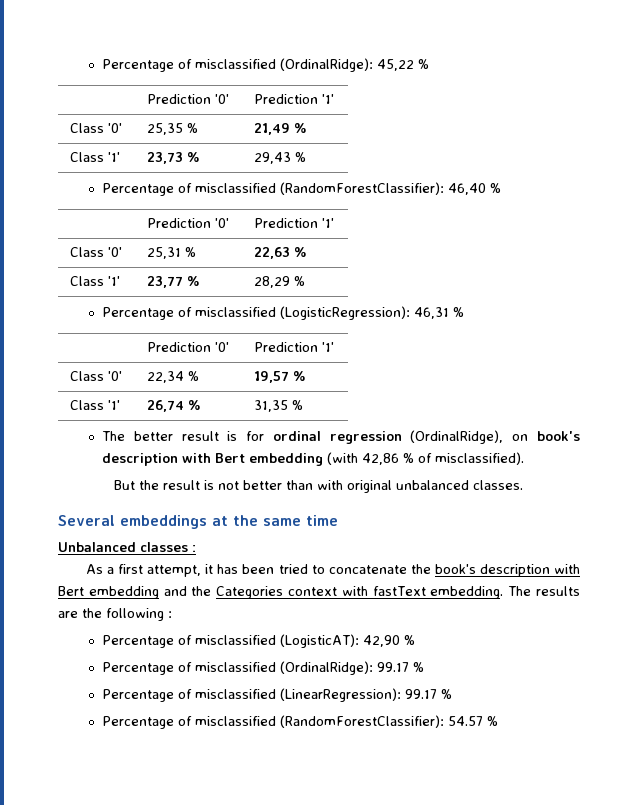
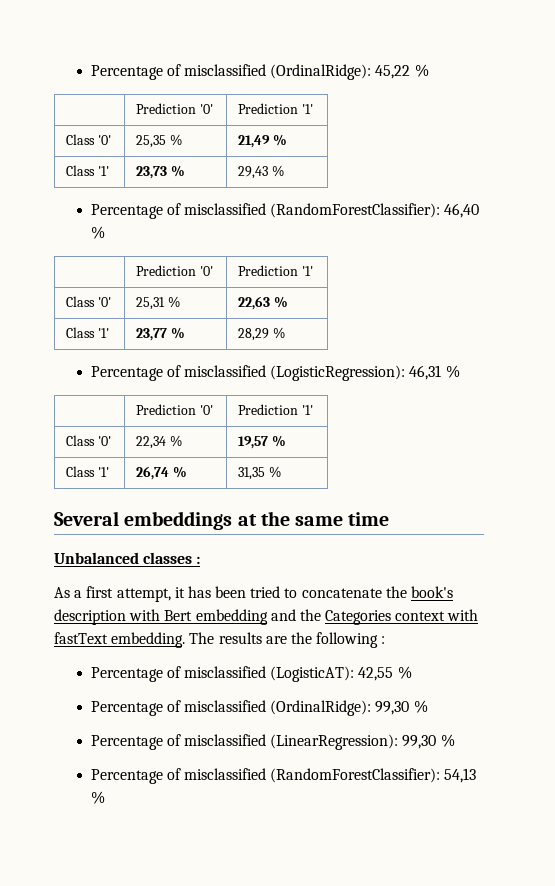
[101,430,580,444] [101,452,524,466] [113,480,523,493] // The better result is for ordinal regression (OrdinalRidge), on book's description with Bert embedding (with 42,86 % of misclassified). // But the result is not better than with original unbalanced classes. -> (281, 472) none
[362,635,400,647] 42,90 -> [358,667,394,681] 42,55
[376,662,409,672] 99.17 -> [375,701,410,715] 99,30
[404,689,452,699] [101,715,483,729] 99.17 % // Percentage of misclassified (RandomForestClassifier): 54.57 -> [402,734,455,749] [90,768,477,784] 99,30 % // Percentage of misclassified (RandomForestClassifier): 54,13

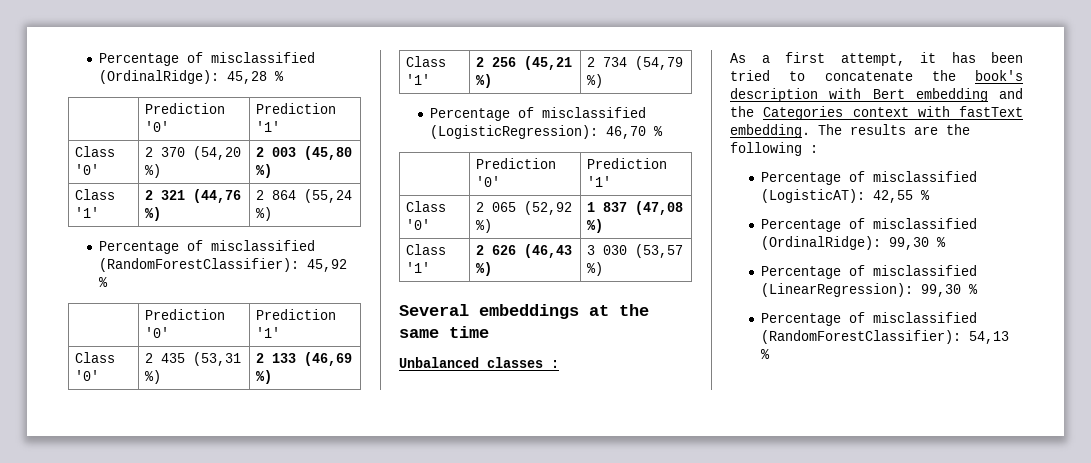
[90,64,429,80] [135,103,213,114] [237,103,313,114] [65,134,111,145] [135,134,182,148] [237,134,287,148] [65,165,109,176] [135,165,185,179] [237,165,284,179] [90,203,480,219] [90,226,105,239] [135,265,213,276] [237,265,313,276] [65,296,111,307] [135,296,180,310] [237,296,288,310] [65,327,109,338] [135,327,185,341] [237,327,285,341] Percentage of misclassified (OrdinalRidge): 45,22 % // | Prediction '0' | Prediction '1' // Class '0' | 25,35 % | 21,49 % // Class '1' | 23,73 % | 29,43 % // Percentage of misclassified (RandomForestClassifier): 46,40 % // | Prediction '0' | Prediction '1' // Class '0' | 25,31 % | 22,63 % // Class '1' | 23,77 % | 28,29 % -> [98,52,315,66] [98,70,284,84] [145,103,226,114] [145,121,170,132] [256,103,337,114] [256,121,281,132] [75,146,116,157] [75,164,100,175] [145,146,242,160] [145,164,162,178] [256,146,353,160] [256,164,273,178] [75,189,116,200] [75,207,100,218] [145,189,242,203] [145,207,162,221] [256,189,353,203] [256,207,273,221] [98,240,315,254] [98,258,347,272] [98,277,108,287] [145,309,226,320] [145,327,170,338] [256,309,337,320] [256,327,281,338] [75,352,116,363] [75,370,100,381] [145,352,242,366] [145,370,162,384] [256,352,353,366] [256,370,273,384] [406,56,447,67] [406,74,431,85] [476,56,573,70] [476,74,493,88] [587,56,684,70] [587,74,604,88] Percentage of misclassified (OrdinalRidge): 45,28 % // | Prediction '0' | Prediction '1' // Class '0' | 2 370 (54,20 %) | 2 003 (45,80 %) // Class '1' | 2 321 (44,76 %) | 2 864 (55,24 %) // Percentage of misclassified (RandomForestClassifier): 45,92 % // | Prediction '0' | Prediction '1' // Class '0' | 2 435 (53,31 %) | 2 133 (46,69 %) // Class '1' | 2 256 (45,21 %) | 2 734 (54,79 %)
[409,365,460,380] [135,404,213,415] [237,404,313,415] [65,435,111,446] [135,435,182,449] [237,435,286,449] [65,466,109,477] [135,466,187,480] [237,466,281,480] 46,31 % // | Prediction '0' | Prediction '1' // Class '0' | 22,34 % | 19,57 % // Class '1' | 26,74 % | 31,35 % -> [605,126,663,139] [476,158,557,169] [476,176,501,187] [587,158,668,169] [587,176,612,187] [406,201,447,212] [406,219,431,230] [476,201,573,215] [476,219,493,233] [587,201,684,215] [587,219,604,233] [406,244,447,255] [406,262,431,273] [476,244,573,258] [476,262,493,276] [587,244,684,258] [587,262,604,276] 46,70 % // | Prediction '0' | Prediction '1' // Class '0' | 2 065 (52,92 %) | 1 837 (47,08 %) // Class '1' | 2 626 (46,43 %) | 3 030 (53,57 %)

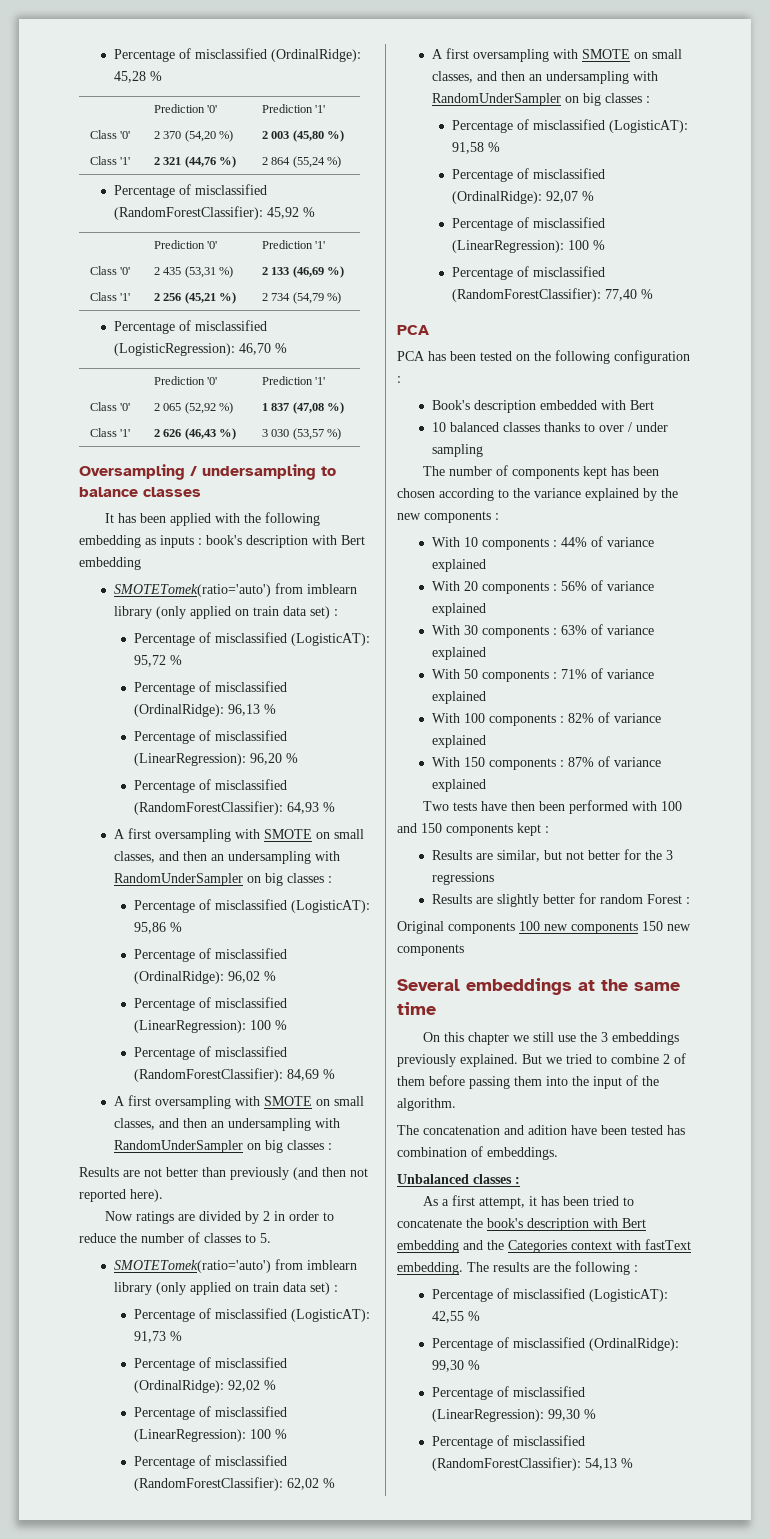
(604, 269) none -> [79,464,336,480] [79,487,201,497] [104,512,320,526] [79,535,365,548] [79,557,141,570] [114,583,358,597] [114,606,339,619] [133,632,370,646] [133,655,182,667] [133,681,287,695] [133,704,276,717] [133,730,287,744] [133,753,298,766] [133,779,287,793] [133,801,335,815] [114,828,365,842] [114,851,341,864] [114,873,333,886] [133,899,370,913] [133,922,182,934] [133,948,287,962] [133,971,276,984] [133,997,287,1011] [133,1020,287,1033] [133,1046,287,1060] [133,1068,335,1082] [114,1095,365,1109] [114,1118,341,1131] [114,1140,333,1153] [79,1167,368,1180] [79,1189,163,1202] [104,1211,334,1224] [79,1232,271,1243] [114,1259,358,1273] [114,1282,339,1295] [133,1308,370,1322] [133,1331,182,1343] [133,1357,287,1371] [133,1380,276,1393] [133,1406,287,1420] [133,1429,287,1442] [133,1455,287,1469] [133,1477,335,1491] [432,48,683,62] [432,71,659,84] [432,93,651,106] [451,119,688,133] [451,142,500,154] [451,168,605,182] [451,191,594,204] [451,217,605,231] [451,240,605,253] [451,266,605,280] [451,288,653,302] [397,325,429,335] [397,350,690,364] [397,376,401,383] [432,400,655,413] [432,422,669,432] [432,444,484,457] [422,465,659,479] [397,488,678,501] [397,511,499,523] [432,536,655,550] [432,559,487,572] [432,580,655,594] [432,603,487,616] [432,624,655,638] [432,647,487,660] [432,668,655,682] [432,691,487,704] [432,712,662,726] [432,735,487,748] [432,756,662,770] [432,779,487,792] [422,800,682,814] [397,823,549,836] [432,849,674,862] [432,872,495,885] [432,893,691,907] [397,921,691,934] [397,944,464,956] // Oversampling / undersampling to balance classes // It has been applied with the following embedding as inputs : book's description with Bert embedding // SMOTETomek(ratio='auto') from imblearn library (only applied on train data set) : // Percentage of misclassified (LogisticAT): 95,72 % // Percentage of misclassified (OrdinalRidge): 96,13 % // Percentage of misclassified (LinearRegression): 96,20 % // Percentage of misclassified (RandomForestClassifier): 64,93 % // A first oversampling with SMOTE on small classes, and then an undersampling with RandomUnderSampler on big classes : // Percentage of misclassified (LogisticAT): 95,86 % // Percentage of misclassified (OrdinalRidge): 96,02 % // Percentage of misclassified (LinearRegression): 100 % // Percentage of misclassified (RandomForestClassifier): 84,69 % // A first oversampling with SMOTE on small classes, and then an undersampling with RandomUnderSampler on big classes : // Results are not better than previously (and then not reported here). // Now ratings are divided by 2 in order to reduce the number of classes to 5. // SMOTETomek(ratio='auto') from imblearn library (only applied on train data set) : // Percentage of misclassified (LogisticAT): 91,73 % // Percentage of misclassified (OrdinalRidge): 92,02 % // Percentage of misclassified (LinearRegression): 100 % // Percentage of misclassified (RandomForestClassifier): 62,02 % // A first oversampling with SMOTE on small classes, and then an undersampling with RandomUnderSampler on big classes : // Percentage of misclassified (LogisticAT): 91,58 % // Percentage of misclassified (OrdinalRidge): 92,07 % // Percentage of misclassified (LinearRegression): 100 % // Percentage of misclassified (RandomForestClassifier): 77,40 % // PCA // PCA has been tested on the following configuration : // Book's description embedded with Bert // 10 balanced classes thanks to over / under sampling // The number of components kept has been chosen according to the variance explained by the new components : // With 10 components : 44% of variance explained // With 20 components : 56% of variance explained // With 30 components : 63% of variance explained // With 50 components : 71% of variance explained // With 100 components : 82% of variance explained // With 150 components : 87% of variance explained // Two tests have then been performed with 100 and 150 components kept : // Results are similar, but not better for the 3 regressions // Results are slightly better for random Forest : // Original components 100 new components 150 new components
(489, 332) none -> [422,1032,679,1045] [397,1053,686,1067] [397,1075,659,1089] [397,1098,456,1111] [397,1125,685,1135] [397,1146,558,1160] // On this chapter we still use the 3 embeddings previously explained. But we tried to combine 2 of them before passing them into the input of the algorithm. // The concatenation and adition have been tested has combination of embeddings.

